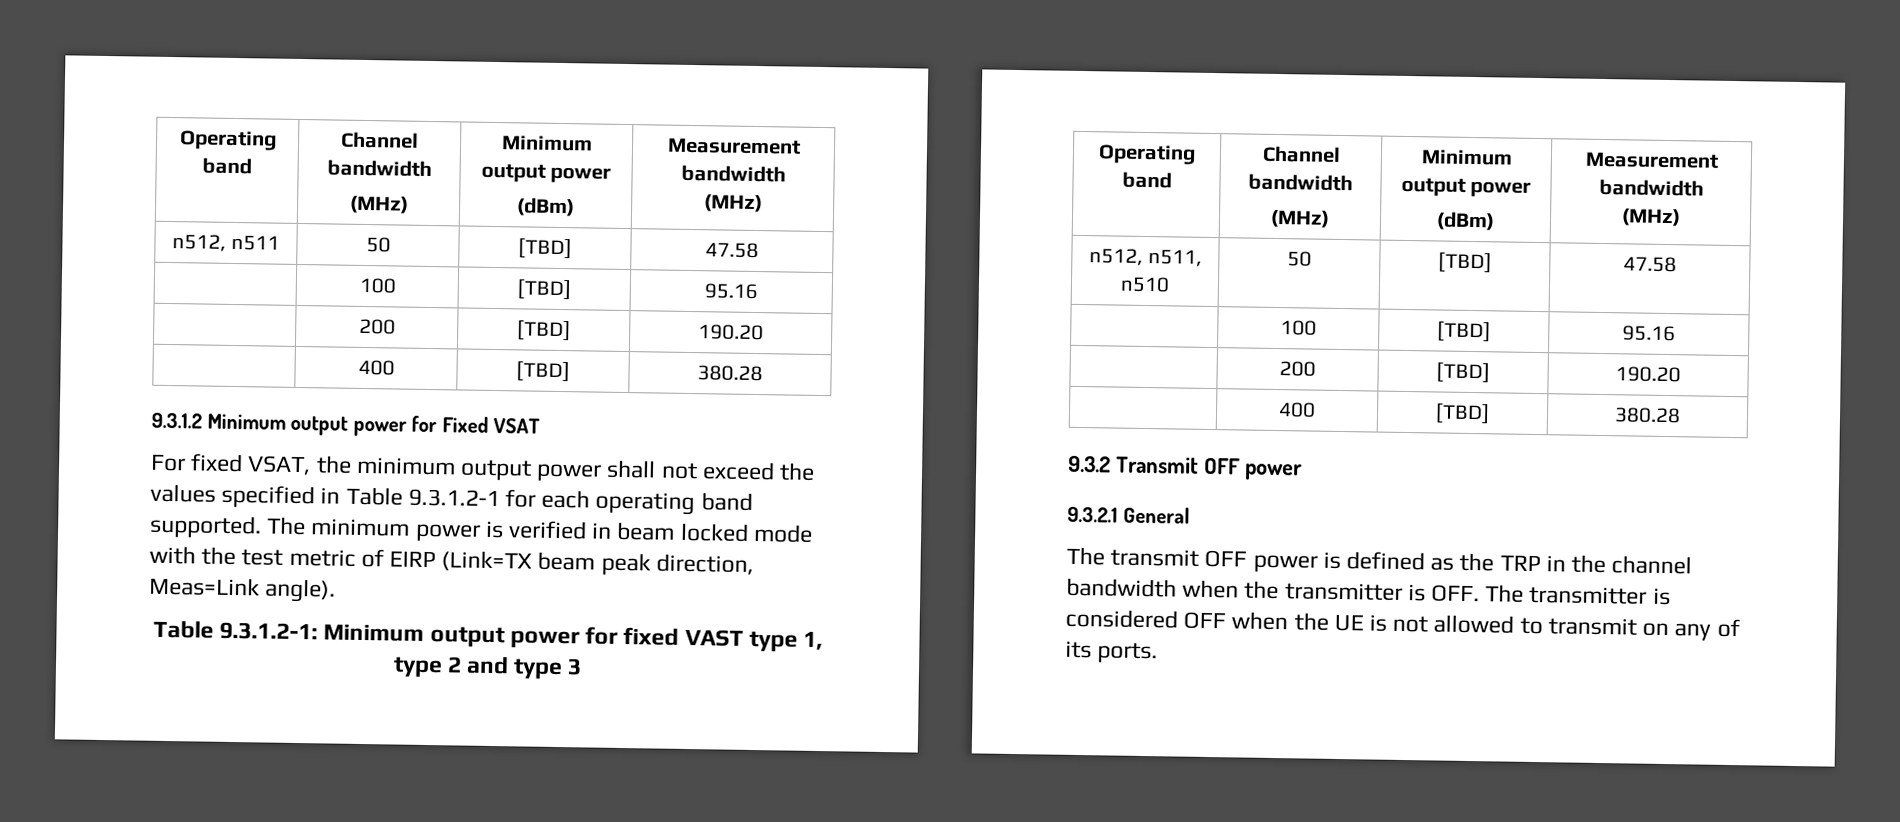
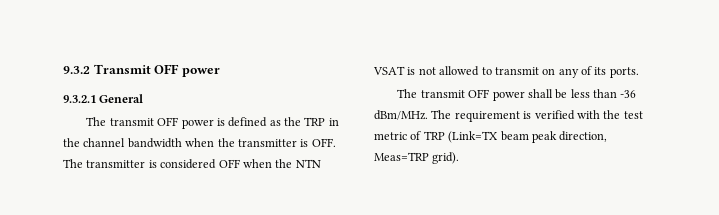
[178,130,277,151] [202,157,252,175] [340,131,419,149] [326,159,432,178] [348,195,409,214] [500,135,593,152] [480,163,612,184] [516,197,575,217] [666,137,801,155] [680,164,786,183] [703,194,763,213] [172,234,280,252] [365,237,391,253] [518,237,572,259] [705,242,759,259] [358,277,396,294] [517,278,571,300] [704,283,758,300] [358,318,396,335] [517,319,571,341] [698,324,764,341] [357,359,395,376] [516,360,570,382] [697,365,763,382] [151,412,541,437] [150,453,816,482] [150,483,753,516] [149,514,813,543] [149,545,754,576] [149,576,337,603] [153,619,823,652] [392,655,583,680] [1098,144,1196,165] [1121,171,1172,189] [1261,145,1341,163] [1248,173,1353,192] [1270,209,1330,228] [1420,149,1513,166] [1400,177,1532,198] [1436,211,1495,231] [1584,151,1719,169] [1598,178,1704,197] [1620,208,1681,227] [1089,248,1202,267] [1120,276,1170,293] [1287,251,1312,267] [1438,251,1492,273] [1623,256,1677,273] [1280,320,1317,336] [1437,320,1491,342] [1622,325,1676,342] [1279,361,1316,377] [1436,361,1490,383] [1615,366,1681,383] [1278,402,1316,418] [1435,402,1490,424] [1614,407,1681,424] Operating band | Channel bandwidth // (MHz) | Minimum output power // (dBm) | Measurement bandwidth // (MHz) // n512, n511 | 50 | [TBD] | 47.58 // | 100 | [TBD] | 95.16 // | 200 | [TBD] | 190.20 // | 400 | [TBD] | 380.28 // 9.3.1.2 Minimum output power for Fixed VSAT // For fixed VSAT, the minimum output power shall not exceed the values specified in Table 9.3.1.2-1 for each operating band supported. The minimum power is verified in beam locked mode with the test metric of EIRP (Link=TX beam peak direction, Meas=Link angle). // Table 9.3.1.2-1: Minimum output power for fixed VAST type 1, type 2 and type 3 // Operating band | Channel bandwidth // (MHz) | Minimum output power // (dBm) | Measurement bandwidth // (MHz) // n512, n511, n510 | 50 | [TBD] | 47.58 // | 100 | [TBD] | 95.16 // | 200 | [TBD] | 190.20 // | 400 | [TBD] | 380.28 // -> (63, 70) none
[1333,614,1364,632] UE -> [295,159,321,168] [373,66,405,75] NTN VSAT
(1159, 653) none -> [397,89,637,101] [374,110,643,122] [374,131,608,143] [374,152,460,164] // The transmit OFF power shall be less than -36 dBm/MHz. The requirement is verified with the test metric of TRP (Link=TX beam peak direction, Meas=TRP grid).

